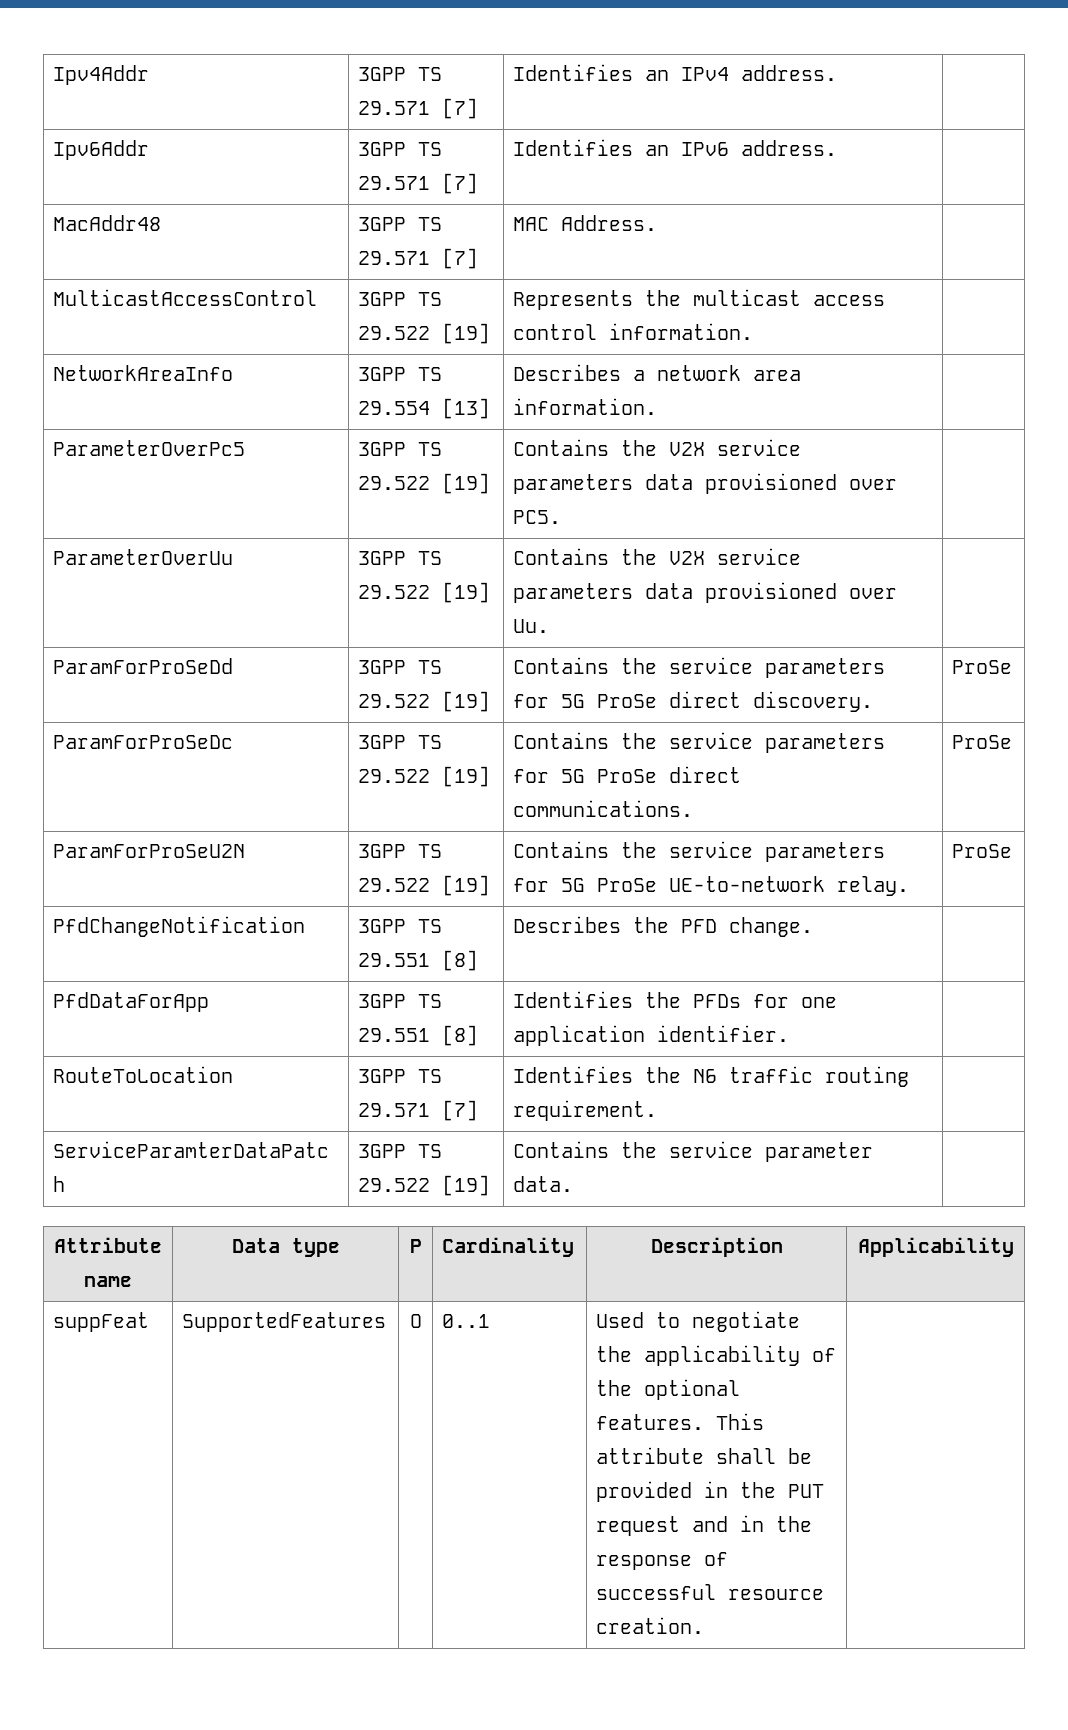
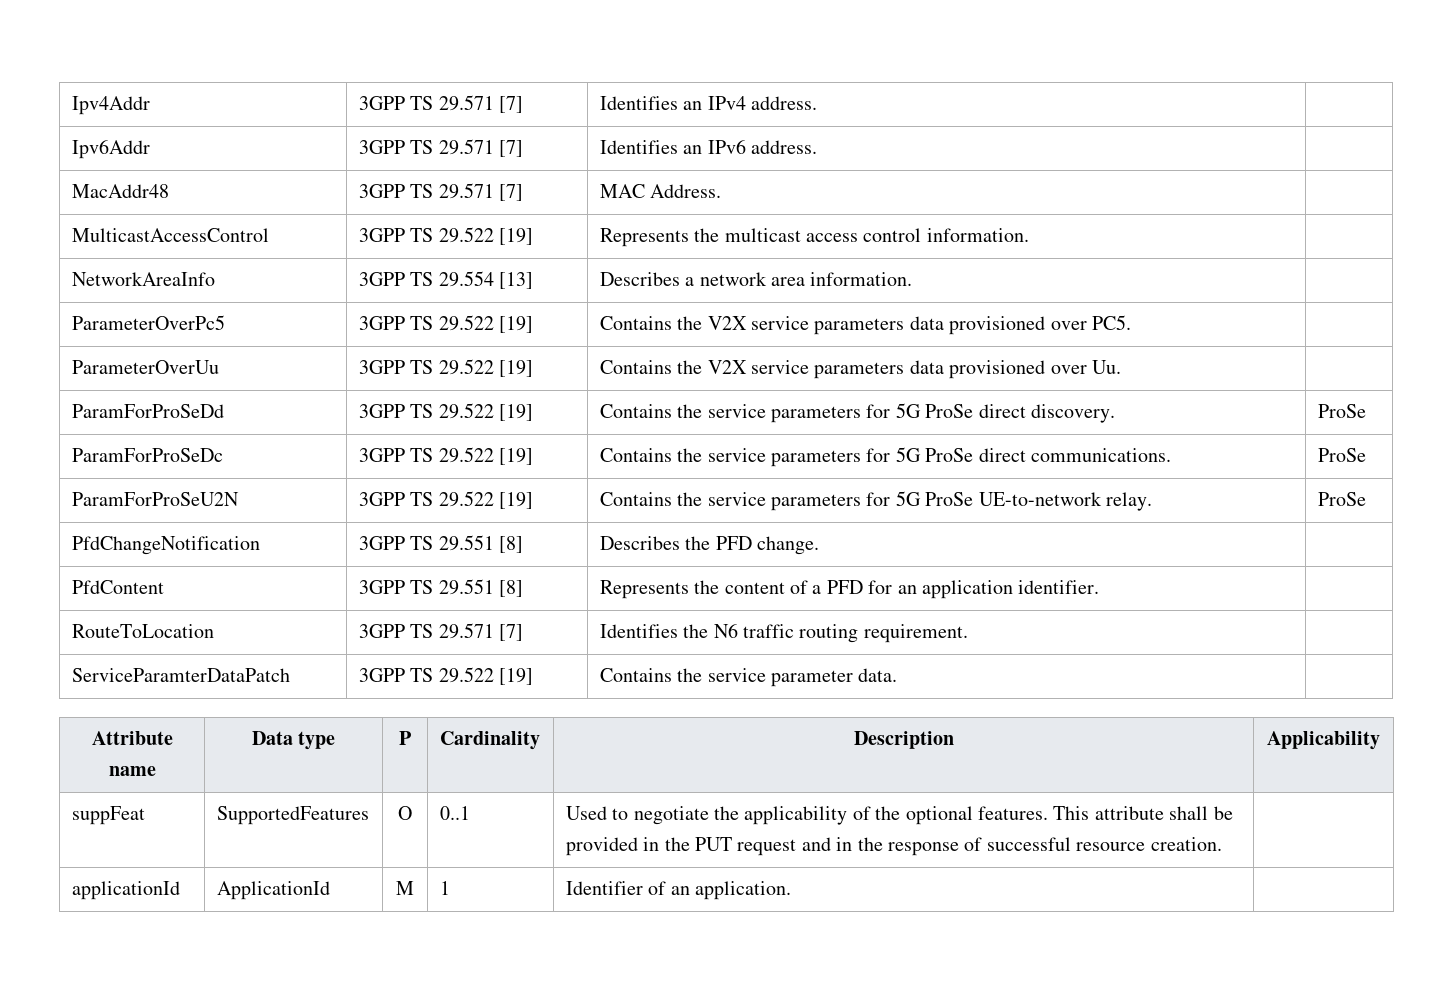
[53,992,210,1012] [358,994,443,1008] [358,1025,479,1046] [513,991,838,1008] PfdDataForApp | 3GPP TS 29.551 [8] | Identifies the PFDs for one -> [71,580,164,594] [358,579,523,597] [599,580,917,599] PfdContent | 3GPP TS 29.551 [8] | Represents the content of a PFD for an
(705, 1625) none -> [71,881,180,900] [216,881,330,900] [396,881,414,895] [439,881,450,895] [565,881,791,900] // applicationId | ApplicationId | M | 1 | Identifier of an application. |

